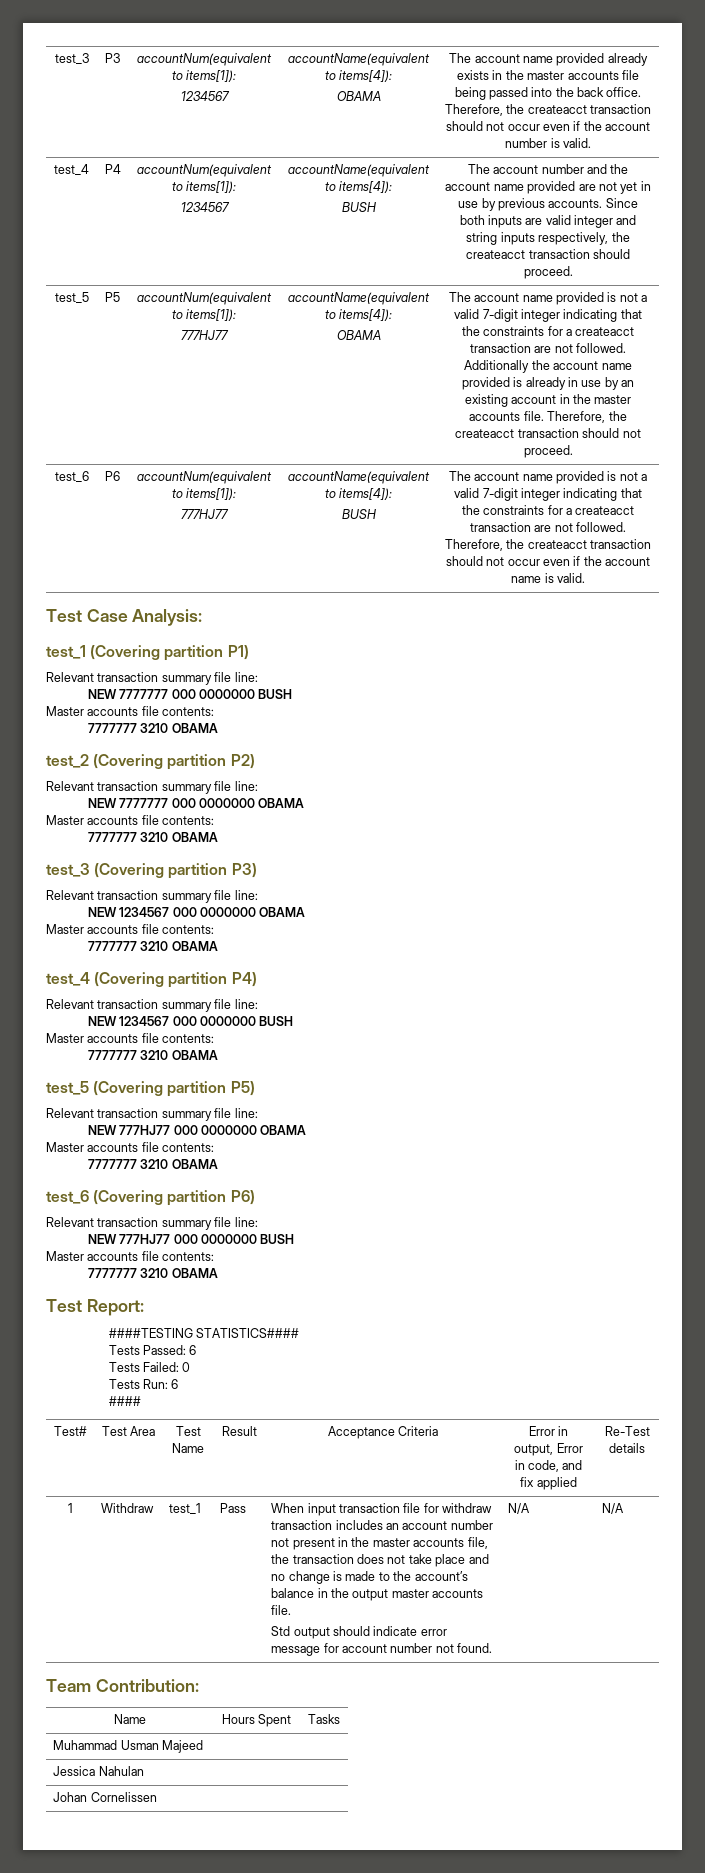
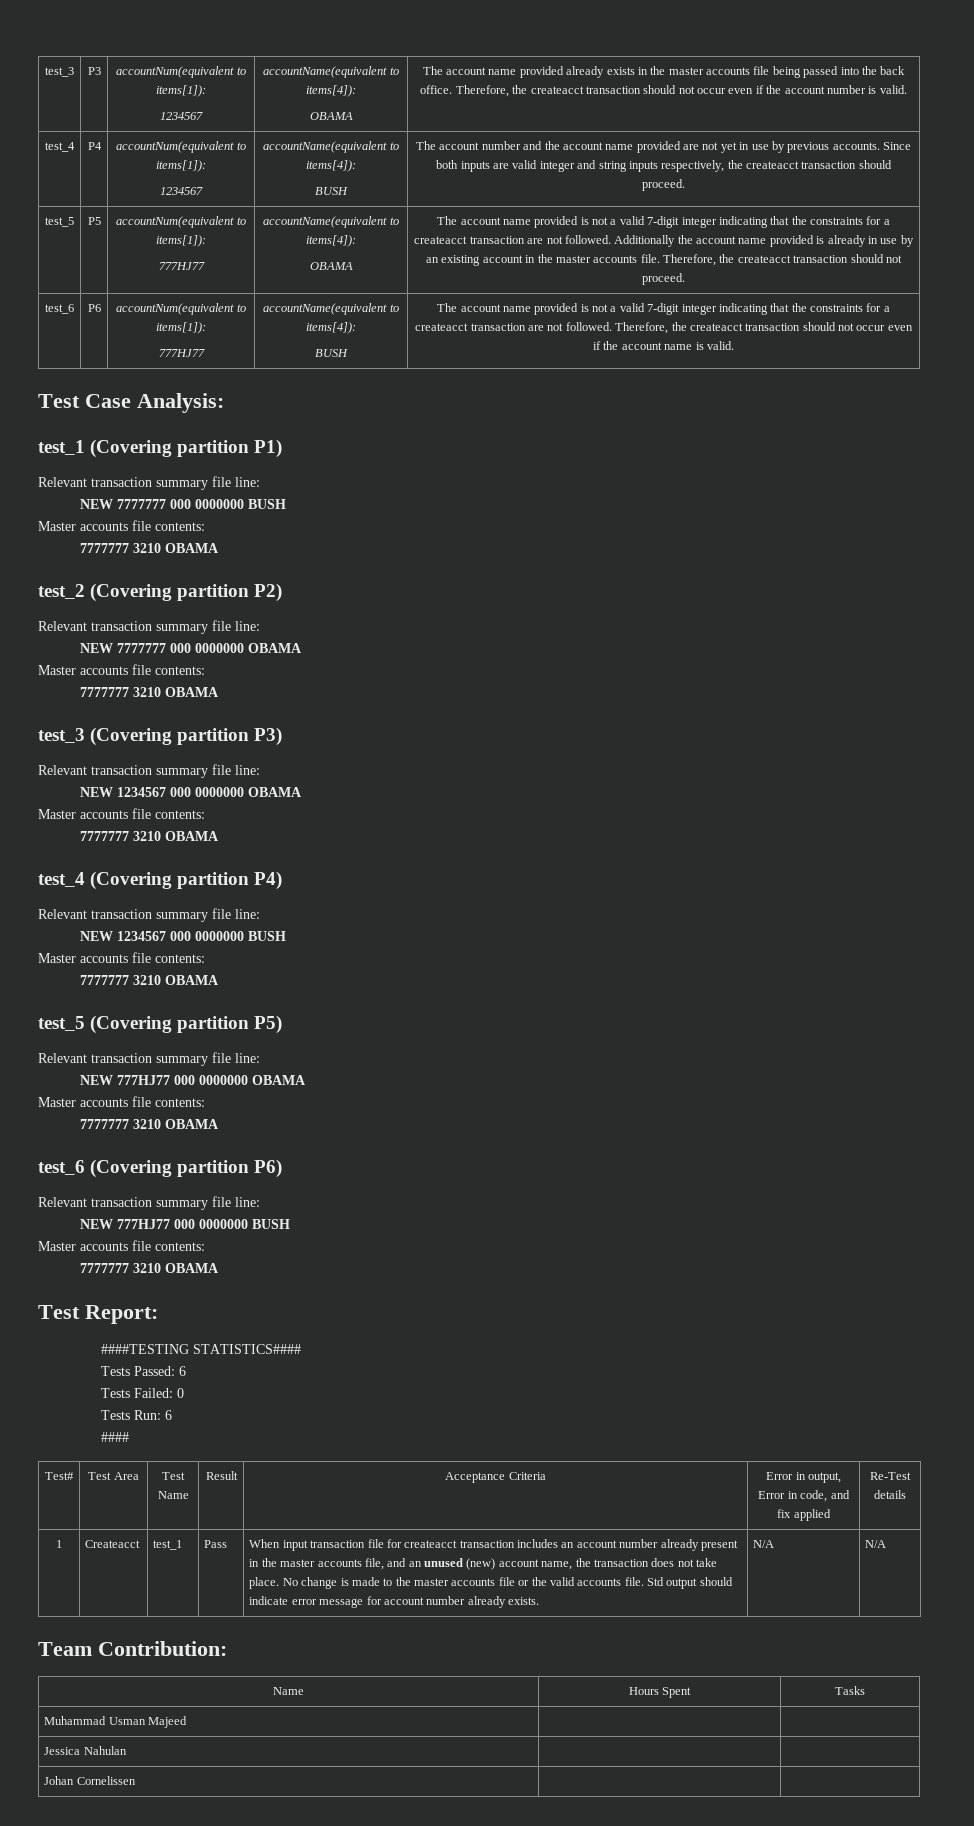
[101,1503,155,1513] Withdraw -> [85,1540,141,1548] Createacct
[442,1503,493,1513] withdraw -> [404,1540,458,1548] createacct
[271,1538,290,1547] not -> [660,1539,699,1551] already
(488, 1543) none -> [387,1558,573,1570] and an unused (new) account name,
[435,1554,489,1567] [271,1574,286,1581] place and no -> [249,1577,298,1589] place. No
[414,1571,468,1581] [271,1588,484,1601] [271,1605,292,1615] account’s balance in the output master accounts file. // -> [413,1577,644,1586] master accounts file or the valid accounts file.
[435,1643,493,1653] not found. -> [467,1596,539,1608] already exists.

